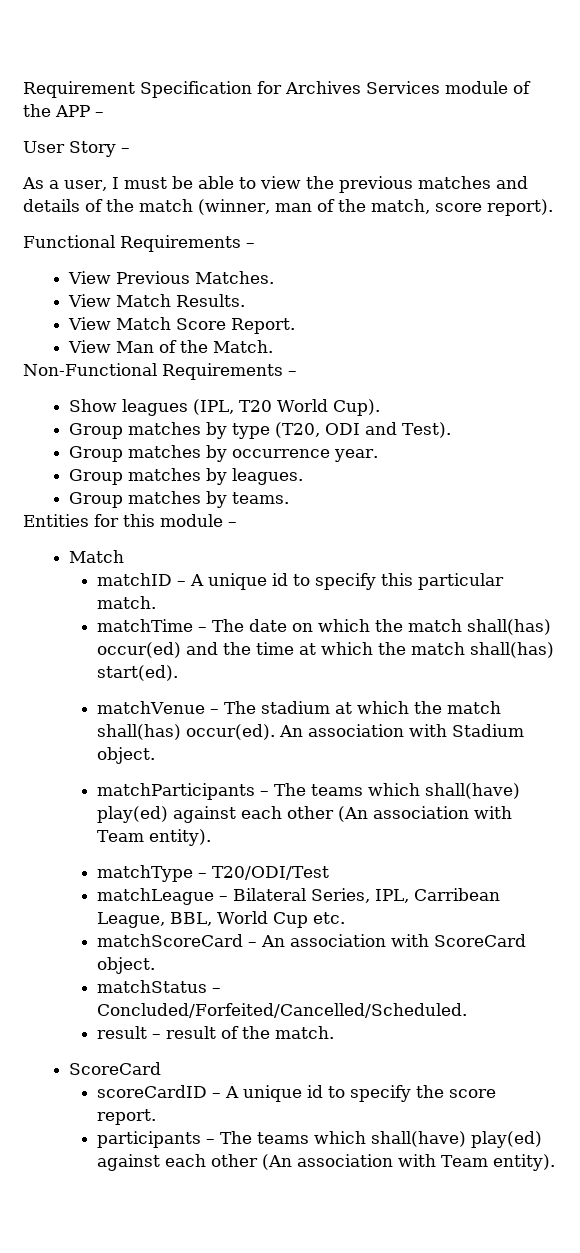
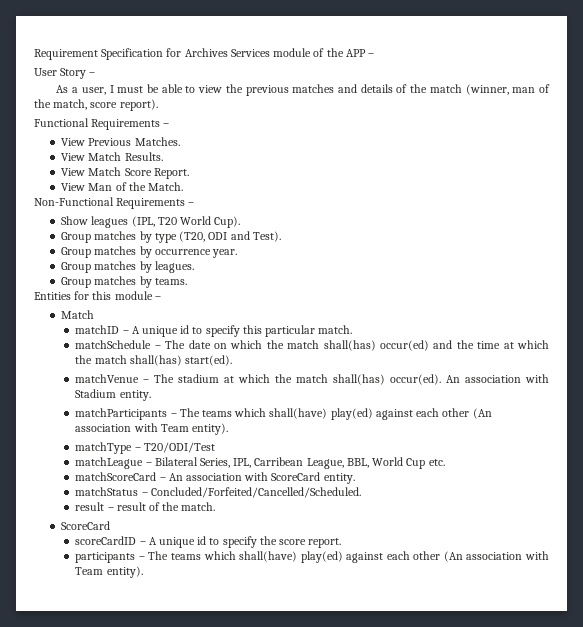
[97,619,194,632] matchTime -> [75,340,152,349] matchSchedule
[97,747,156,764] object. -> [119,390,151,401] entity.
[97,957,156,974] object. -> [323,473,355,484] entity.

